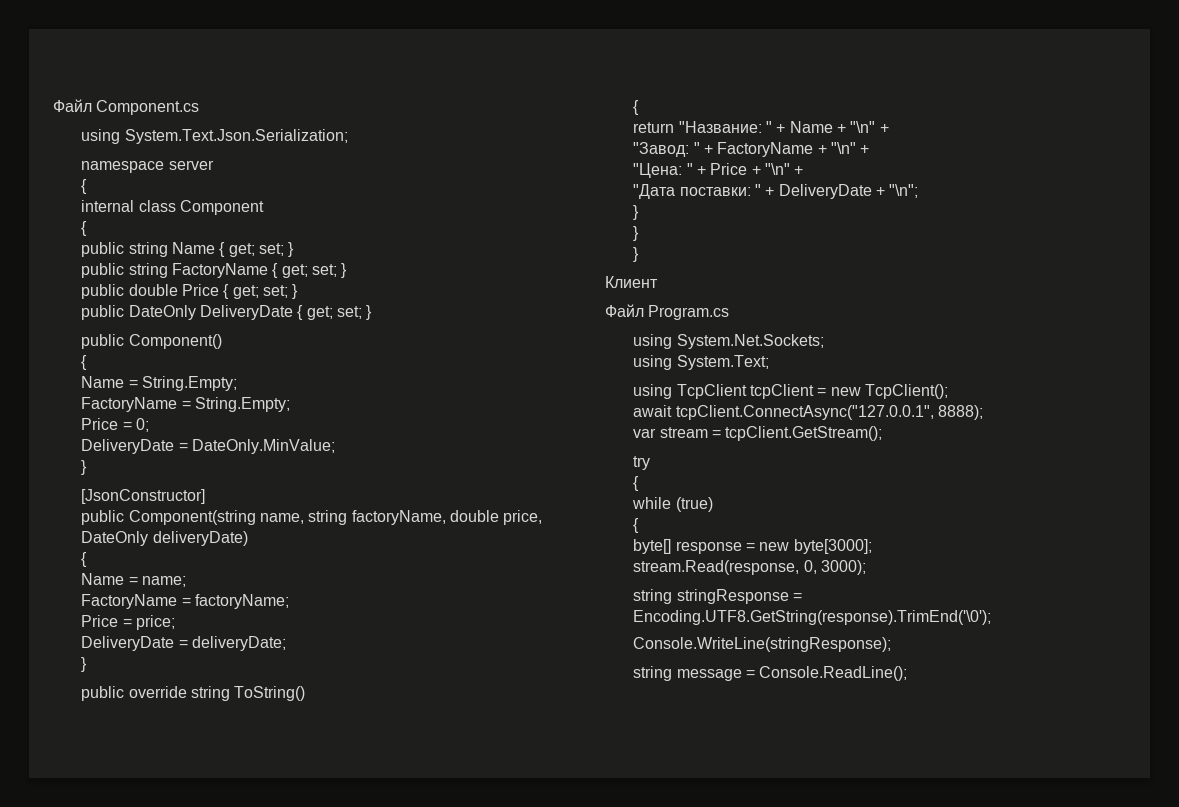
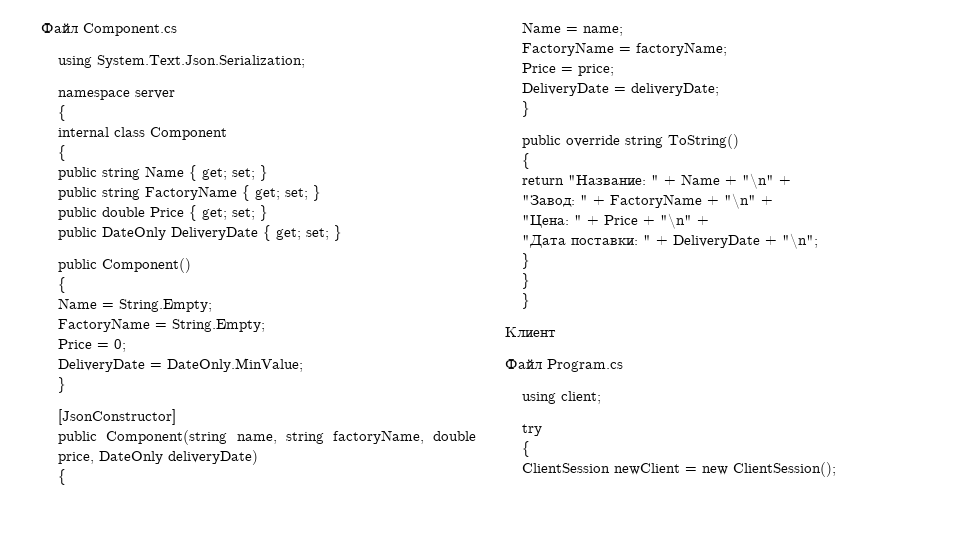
[676,334,824,349] [633,355,769,370] [633,384,949,399] [633,405,984,420] [633,426,883,441] [633,456,651,470] [633,476,640,491] [632,497,713,512] [633,518,640,533] [633,539,872,554] [633,560,867,575] [633,589,803,604] [633,610,992,625] [633,637,892,652] [633,666,908,681] System.Net.Sockets; // using System.Text; // using TcpClient tcpClient = new TcpClient(); // await tcpClient.ConnectAsync("127.0.0.1", 8888); // var stream = tcpClient.GetStream(); // try // { // while (true) // { // byte[] response = new byte[3000]; // stream.Read(response, 0, 3000); // string stringResponse = Encoding.UTF8.GetString(response).TrimEnd('\0'); // Console.WriteLine(stringResponse); // string message = Console.ReadLine(); -> [561,391,602,404] [522,424,543,436] [522,441,531,457] [522,462,837,477] client; // try // { // ClientSession newClient = new ClientSession();

